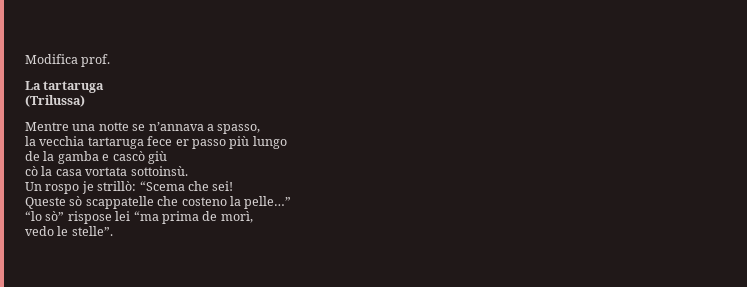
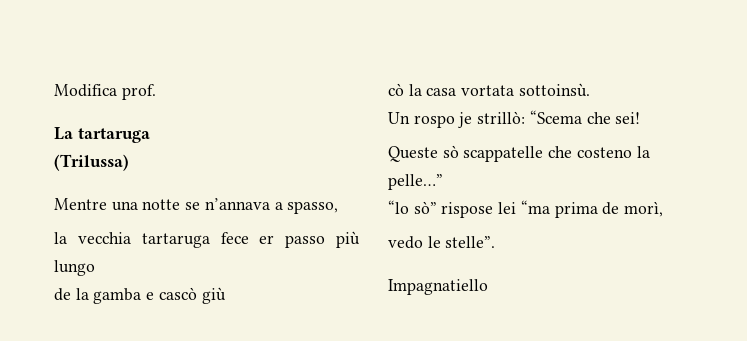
(113, 231) none -> [388,279,488,295] // Impagnatiello

